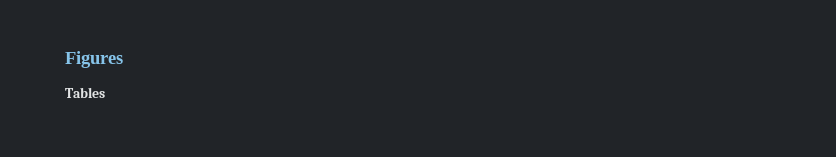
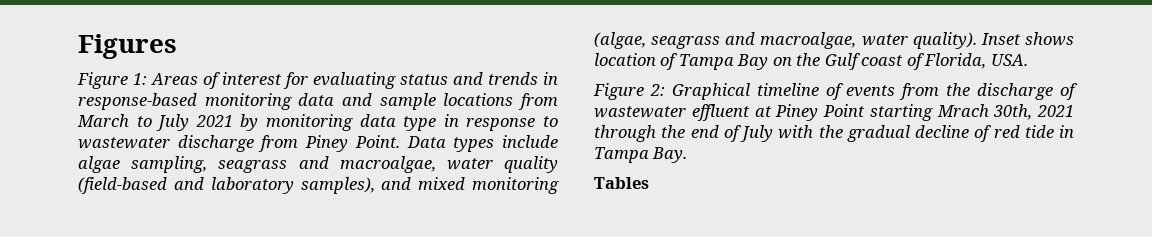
(123, 59) none -> [77,72,558,89] [78,93,558,110] [77,114,559,131] [78,135,558,152] [78,156,558,173] [78,177,559,194] [594,32,1074,49] [594,53,1028,70] [593,83,1078,100] [594,104,1074,121] [594,125,1074,142] [594,147,688,163] // Figure 1: Areas of interest for evaluating status and trends in response-based monitoring data and sample locations from March to July 2021 by monitoring data type in response to wastewater discharge from Piney Point. Data types include algae sampling, seagrass and macroalgae, water quality (field-based and laboratory samples), and mixed monitoring (algae, seagrass and macroalgae, water quality). Inset shows location of Tampa Bay on the Gulf coast of Florida, USA. // Figure 2: Graphical timeline of events from the discharge of wastewater effluent at Piney Point starting Mrach 30th, 2021 through the end of July with the gradual decline of red tide in Tampa Bay.

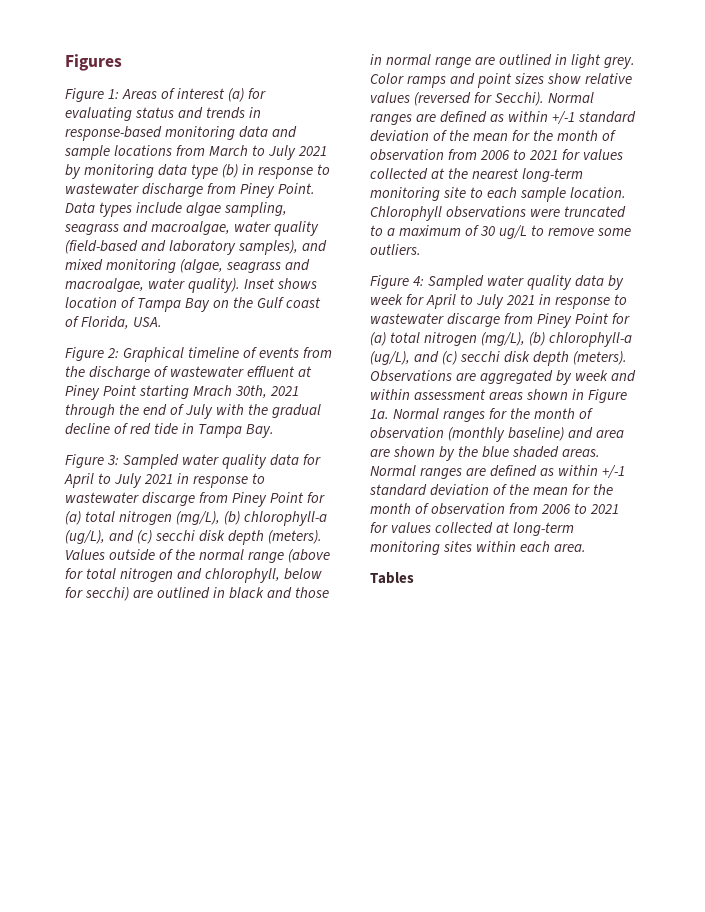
(282, 78) none -> [228,88,245,102] (a)
(437, 123) none -> [222,164,239,178] (b)
(688, 155) none -> [65,454,322,469] [64,473,266,488] [65,492,326,507] [65,511,328,526] [65,530,323,545] [65,549,331,563] [65,568,323,583] [65,587,330,601] [370,54,636,69] [370,73,633,88] [370,92,595,106] [370,111,637,125] [370,130,617,142] [370,149,624,161] [370,168,584,182] [370,187,627,202] [370,206,627,221] [370,225,632,239] [370,244,421,255] [370,275,625,290] [370,294,628,309] [370,313,631,328] [370,332,633,347] [370,351,628,366] [370,370,637,385] [370,389,628,403] [370,408,594,422] [370,427,625,442] [370,446,601,461] [370,465,626,479] [369,484,614,496] [370,503,620,515] [370,522,575,536] [370,541,587,555] // Figure 3: Sampled water quality data for April to July 2021 in response to wastewater discarge from Piney Point for (a) total nitrogen (mg/L), (b) chlorophyll-a (ug/L), and (c) secchi disk depth (meters). Values outside of the normal range (above for total nitrogen and chlorophyll, below for secchi) are outlined in black and those in normal range are outlined in light grey. Color ramps and point sizes show relative values (reversed for Secchi). Normal ranges are defined as within +/-1 standard deviation of the mean for the month of observation from 2006 to 2021 for values collected at the nearest long-term monitoring site to each sample location. Chlorophyll observations were truncated to a maximum of 30 ug/L to remove some outliers. // Figure 4: Sampled water quality data by week for April to July 2021 in response to wastewater discarge from Piney Point for (a) total nitrogen (mg/L), (b) chlorophyll-a (ug/L), and (c) secchi disk depth (meters). Observations are aggregated by week and within assessment areas shown in Figure 1a. Normal ranges for the month of observation (monthly baseline) and area are shown by the blue shaded areas. Normal ranges are defined as within +/-1 standard deviation of the mean for the month of observation from 2006 to 2021 for values collected at long-term monitoring sites within each area.

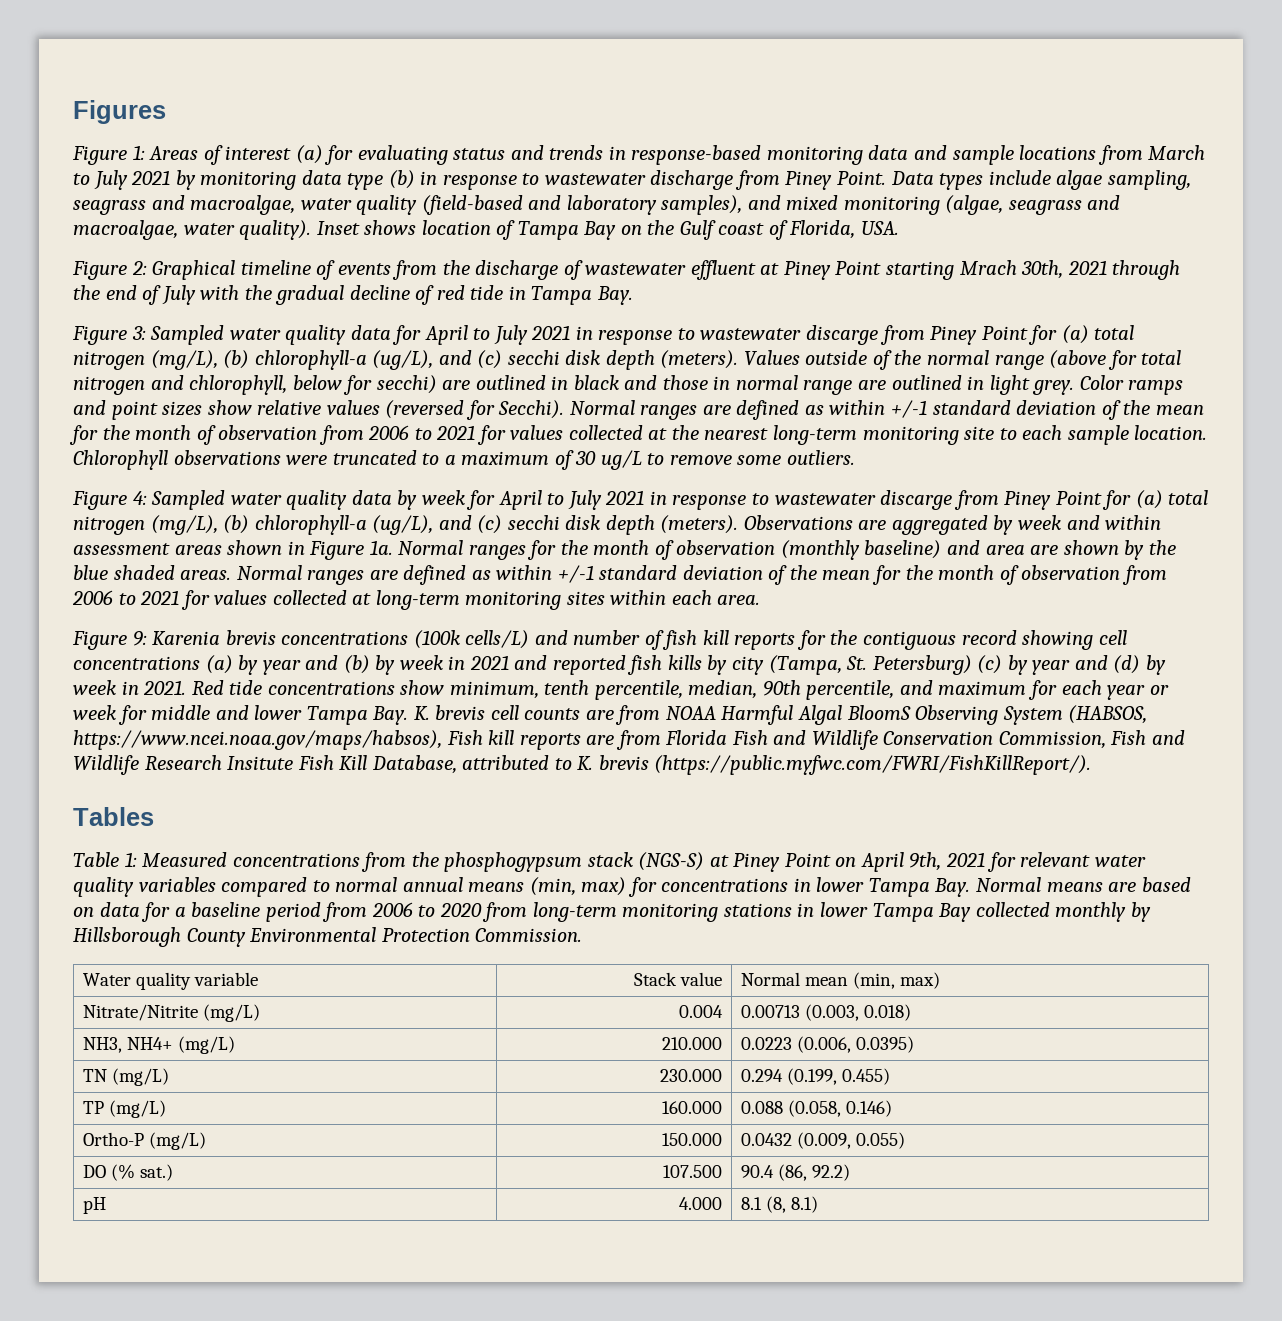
[370,572,414,584] Tables -> [72,630,1127,650] [73,655,1166,675] [73,680,1169,700] [73,705,1148,725] [73,730,1185,750] [73,755,1092,775] [73,807,154,826] [73,852,1146,872] [73,877,1191,897] [73,902,1151,922] [73,927,583,947] [82,972,258,990] [634,972,723,986] [740,972,940,989] [82,1004,260,1022] [679,1005,724,1018] [740,1004,911,1021] [82,1036,235,1054] [662,1037,723,1050] [740,1036,914,1053] [82,1068,169,1086] [660,1069,723,1082] [740,1068,890,1085] [82,1100,166,1118] [662,1101,723,1114] [740,1100,892,1117] [82,1132,206,1150] [662,1133,723,1146] [740,1132,905,1149] [82,1164,173,1181] [663,1165,723,1178] [740,1164,850,1181] [82,1197,106,1214] [679,1197,723,1210] [740,1196,818,1213] Figure 9: Karenia brevis concentrations (100k cells/L) and number of fish kill reports for the contiguous record showing cell concentrations (a) by year and (b) by week in 2021 and reported fish kills by city (Tampa, St. Petersburg) (c) by year and (d) by week in 2021. Red tide concentrations show minimum, tenth percentile, median, 90th percentile, and maximum for each year or week for middle and lower Tampa Bay. K. brevis cell counts are from NOAA Harmful Algal BloomS Observing System (HABSOS, https://www.ncei.noaa.gov/maps/habsos), Fish kill reports are from Florida Fish and Wildlife Conservation Commission, Fish and Wildlife Research Insitute Fish Kill Database, attributed to K. brevis (https://public.myfwc.com/FWRI/FishKillReport/). // Tables // Table 1: Measured concentrations from the phosphogypsum stack (NGS-S) at Piney Point on April 9th, 2021 for relevant water quality variables compared to normal annual means (min, max) for concentrations in lower Tampa Bay. Normal means are based on data for a baseline period from 2006 to 2020 from long-term monitoring stations in lower Tampa Bay collected monthly by Hillsborough County Environmental Protection Commission. // Water quality variable | Stack value | Normal mean (min, max) // Nitrate/Nitrite (mg/L) | 0.004 | 0.00713 (0.003, 0.018) // NH3, NH4+ (mg/L) | 210.000 | 0.0223 (0.006, 0.0395) // TN (mg/L) | 230.000 | 0.294 (0.199, 0.455) // TP (mg/L) | 160.000 | 0.088 (0.058, 0.146) // Ortho-P (mg/L) | 150.000 | 0.0432 (0.009, 0.055) // DO (% sat.) | 107.500 | 90.4 (86, 92.2) // pH | 4.000 | 8.1 (8, 8.1)

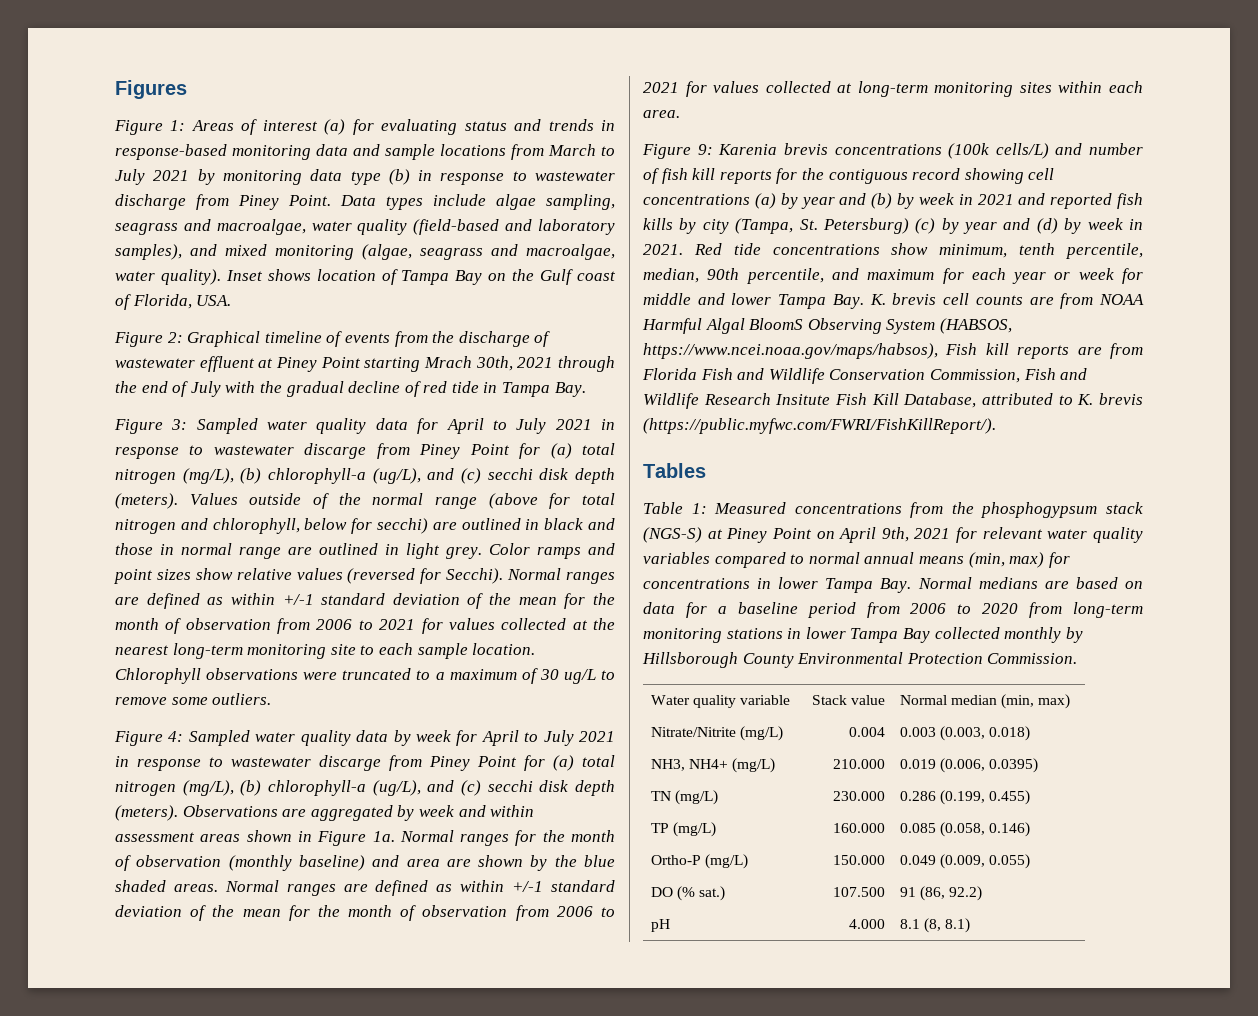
[1046,882,1103,892] means -> [978,577,1038,589] medians
[804,977,848,986] mean -> [951,695,998,705] median
[740,1005,800,1018] 0.00713 -> [899,727,936,737] 0.003
[740,1037,792,1050] 0.0223 -> [899,759,936,769] 0.019
[740,1069,783,1082] 0.294 -> [899,791,936,801] 0.286
[740,1101,783,1114] 0.088 -> [899,823,936,833] 0.085
[740,1133,792,1146] 0.0432 -> [899,855,936,865] 0.049
[740,1165,774,1178] 90.4 -> [899,887,916,897] 91

